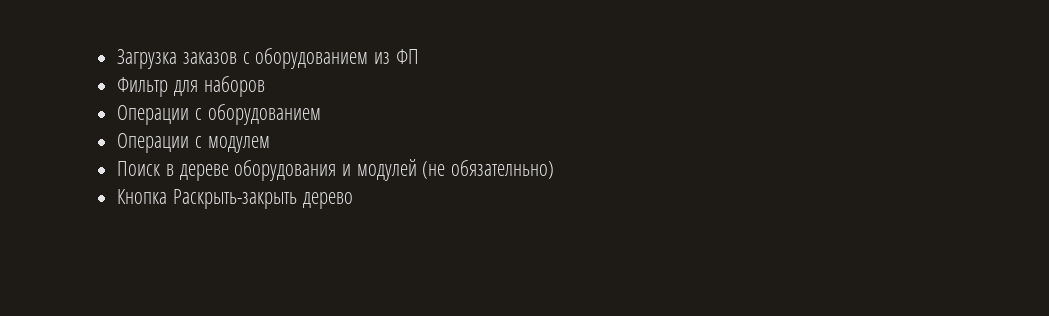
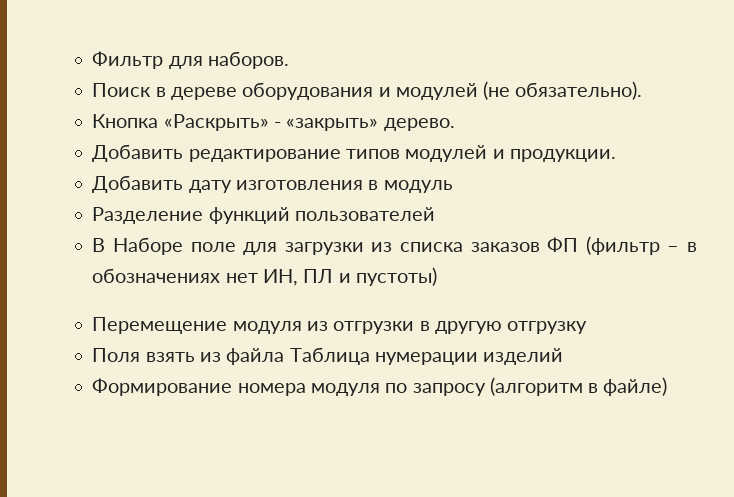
[117,48,419,69] [117,76,265,97] [117,104,321,125] [117,133,270,153] Загрузка заказов с оборудованием из ФП // Фильтр для наборов // Операции с оборудованием // Операции с модулем -> [92,51,290,69] Фильтр для наборов.
[451,160,555,179] обязателньно) -> [515,81,643,100] обязательно).
[173,189,353,209] Раскрыть-закрыть дерево -> [163,114,455,131] [92,144,616,162] [92,175,453,193] [92,207,436,224] [92,236,697,255] [92,267,437,286] [92,317,588,334] [92,347,564,365] [92,377,668,396] «Раскрыть» - «закрыть» дерево. // Добавить редактирование типов модулей и продукции. // Добавить дату изготовления в модуль // Разделение функций пользователей // В Наборе поле для загрузки из списка заказов ФП (фильтр – в обозначениях нет ИН, ПЛ и пустоты) // Перемещение модуля из отгрузки в другую отгрузку // Поля взять из файла Таблица нумерации изделий // Формирование номера модуля по запросу (алгоритм в файле)

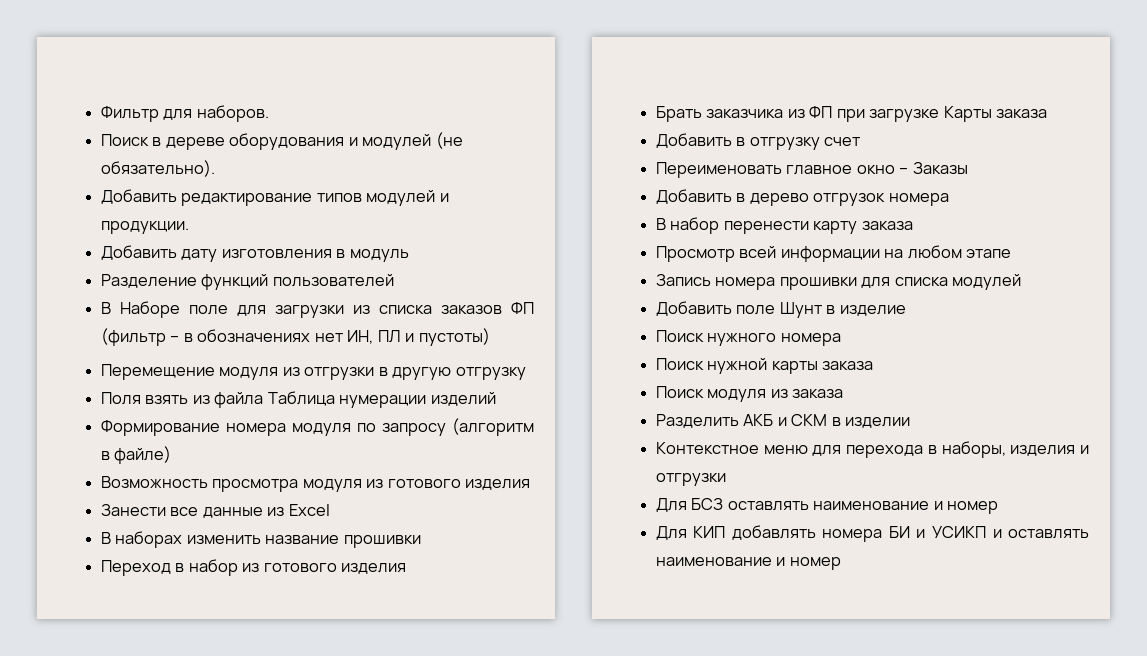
[92,114,455,131] // Кнопка «Раскрыть» - «закрыть» дерево. -> (215, 168) none
(668, 386) none -> [100,476,531,492] [100,504,330,518] [100,531,421,548] [100,559,407,576] [655,106,1048,122] [655,133,861,150] [655,162,968,178] [655,189,949,206] [655,217,913,234] [655,245,1012,262] [655,274,1022,290] [655,301,906,318] [655,330,841,346] [655,358,874,374] [655,386,844,402] [655,414,911,428] [655,441,1089,458] [655,473,726,486] [655,498,999,514] [655,525,1089,542] [655,557,841,570] // Возможность просмотра модуля из готового изделия // Занести все данные из Excel // В наборах изменить название прошивки // Переход в набор из готового изделия // Брать заказчика из ФП при загрузке Карты заказа // Добавить в отгрузку счет // Переименовать главное окно – Заказы // Добавить в дерево отгрузок номера // В набор перенести карту заказа // Просмотр всей информации на любом этапе // Запись номера прошивки для списка модулей // Добавить поле Шунт в изделие // Поиск нужного номера // Поиск нужной карты заказа // Поиск модуля из заказа // Разделить АКБ и СКМ в изделии // Контекстное меню для перехода в наборы, изделия и отгрузки // Для БСЗ оставлять наименование и номер // Для КИП добавлять номера БИ и УСИКП и оставлять наименование и номер

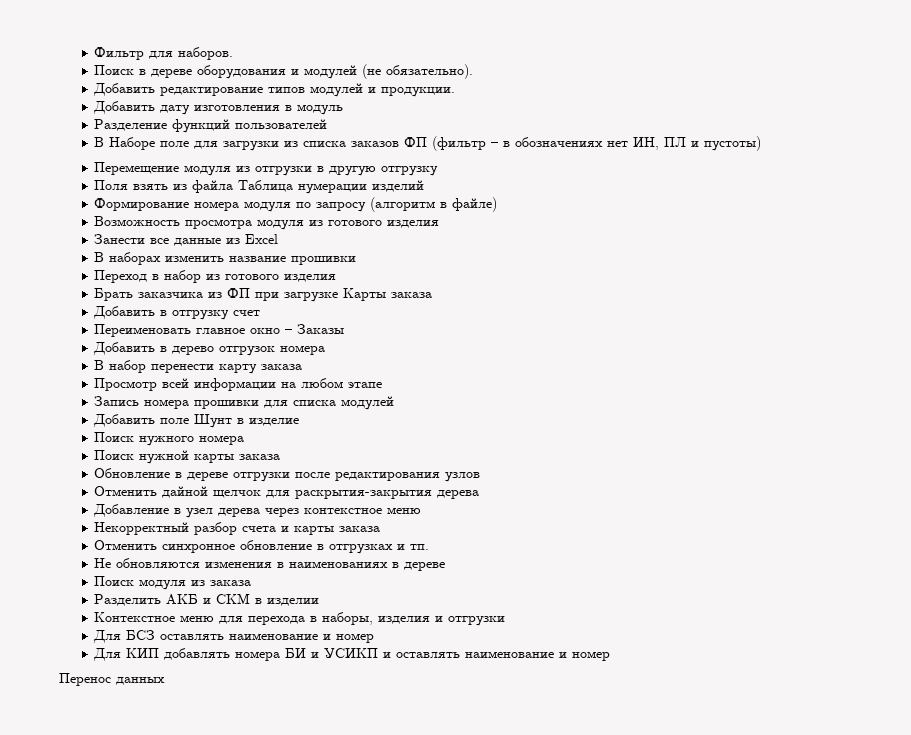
(874, 365) none -> [94,468,481,482] [94,486,480,499] [93,504,422,518] [94,522,381,535] [94,540,430,554] [94,558,446,571] // Обновление в дереве отгрузки после редактирования узлов // Отменить дайной щелчок для раскрытия-закрытия дерева // Добавление в узел дерева через контекстное меню // Некорректный разбор счета и карты заказа // Отменить синхронное обновление в отгрузках и тп. // Не обновляются изменения в наименованиях в дереве
(841, 563) none -> [59,673,165,686] // Перенос данных

